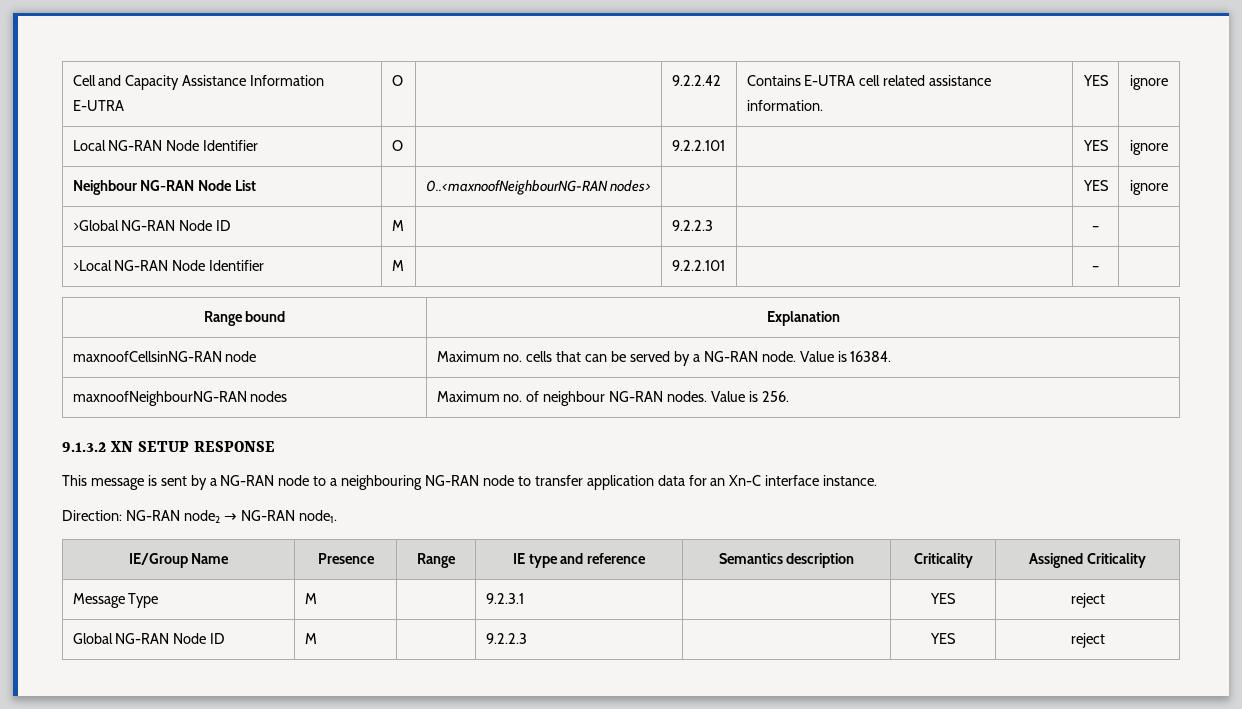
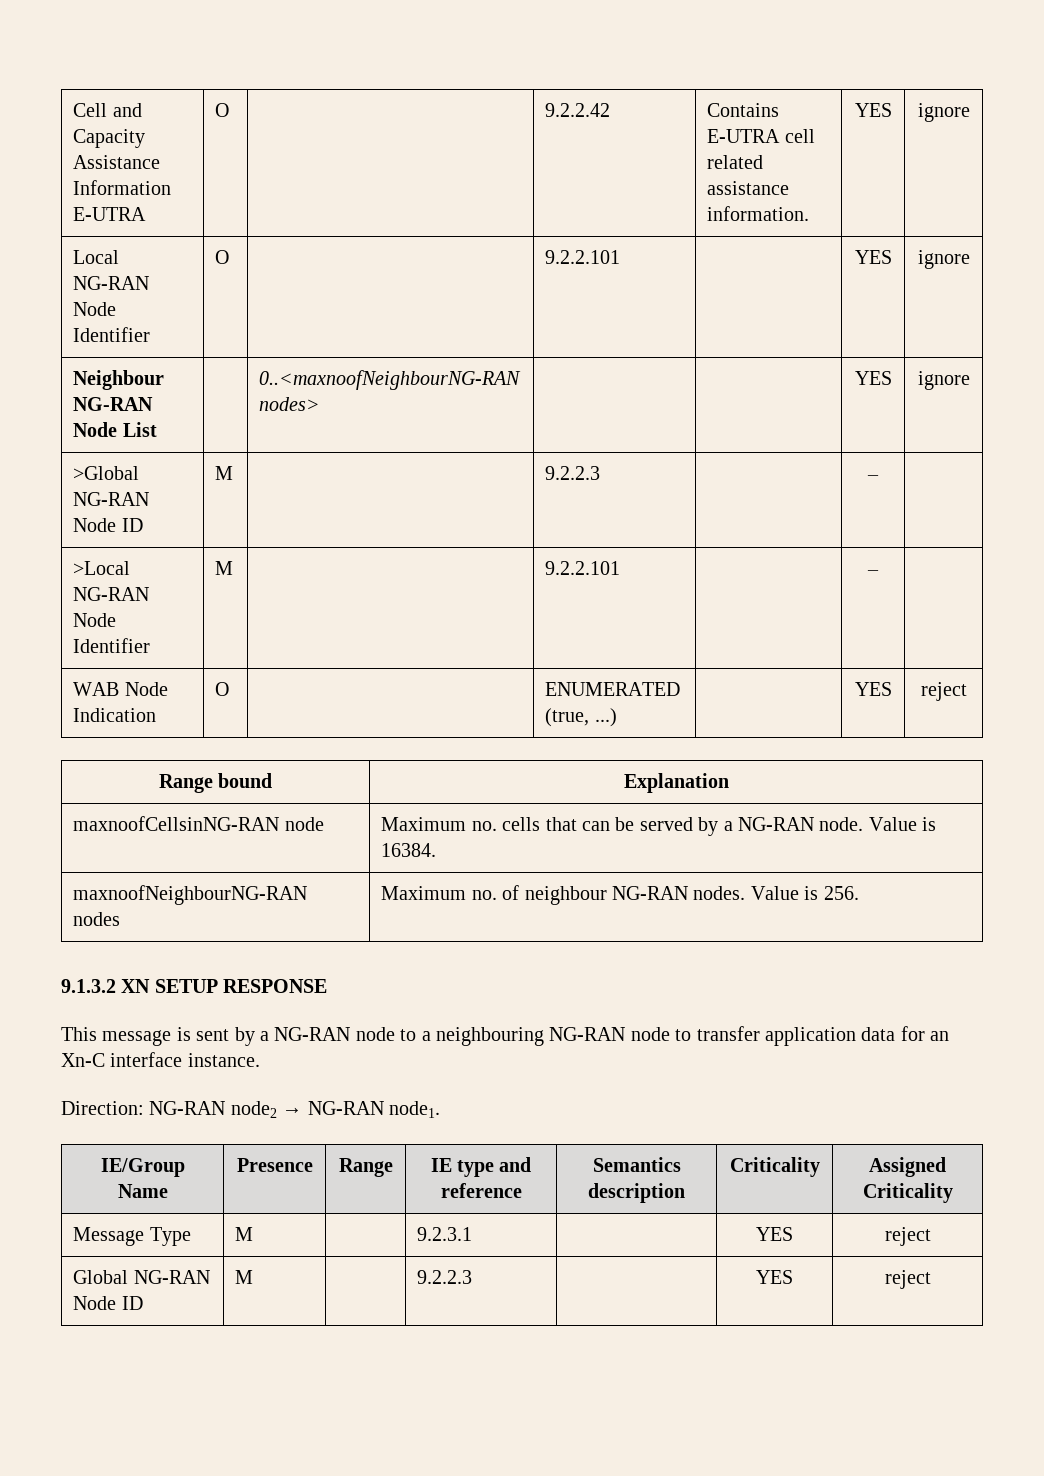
(1099, 268) none -> [73,682,168,696] [73,708,157,722] [215,682,230,696] [545,682,681,696] [545,708,617,727] [854,682,892,696] [920,682,967,701] // WAB Node Indication | O | | ENUMERATED (true, ...) | | YES | reject

